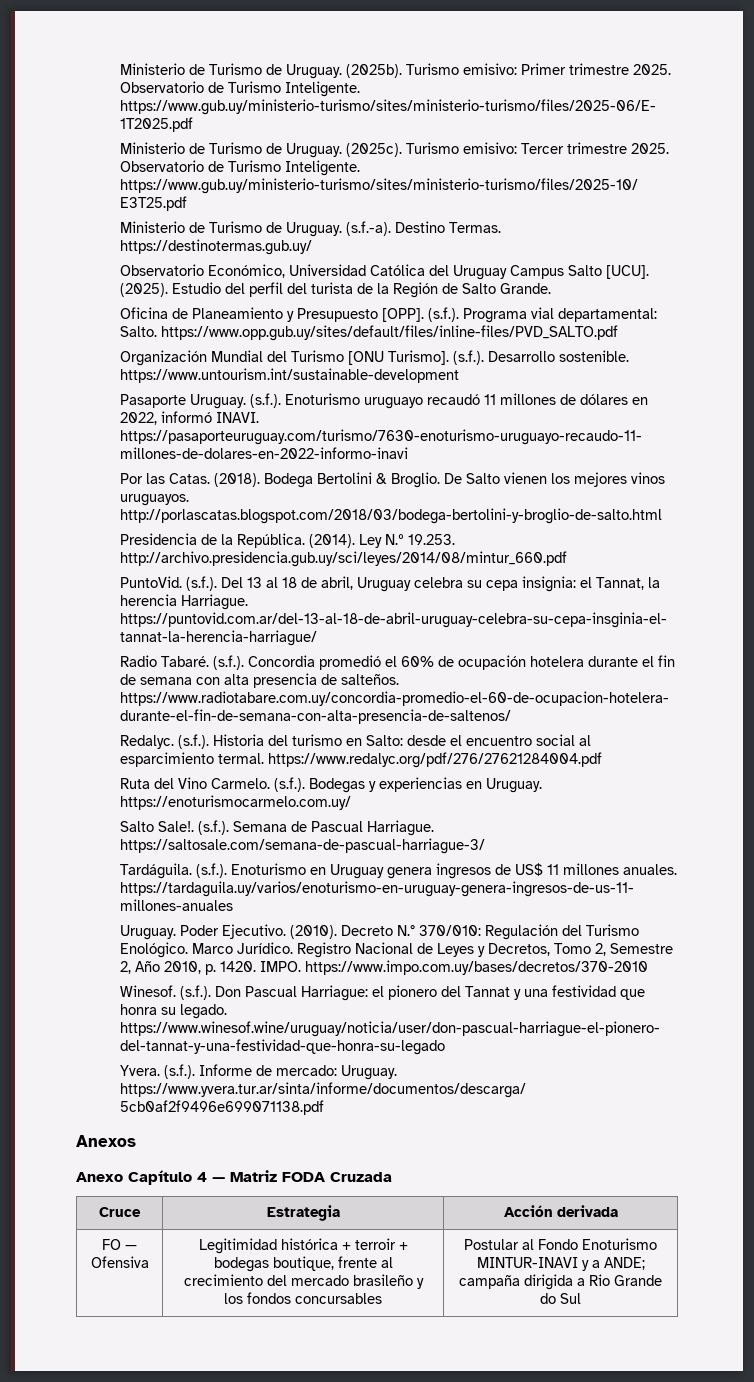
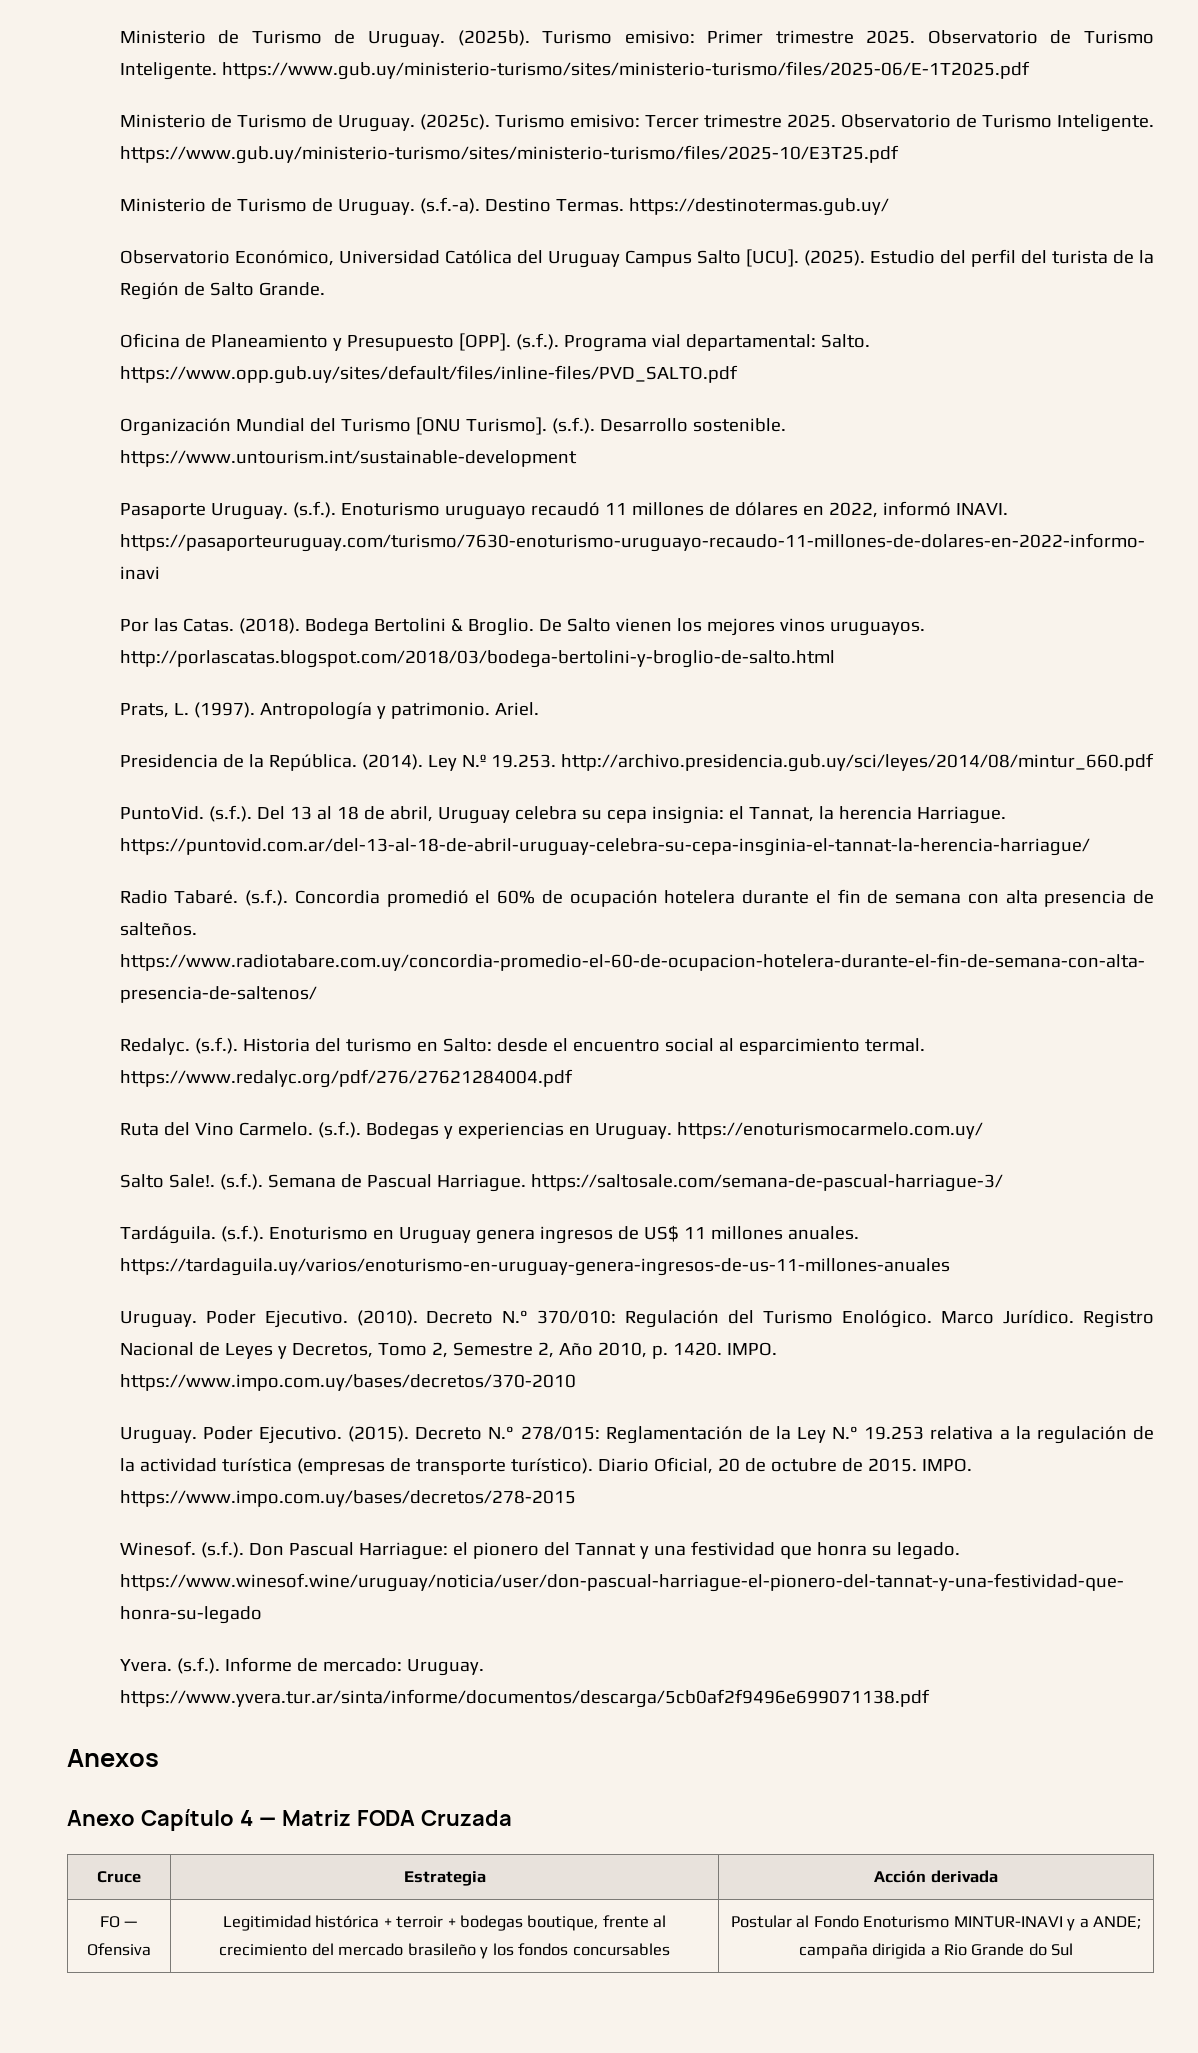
(663, 516) none -> [119,702,539,720] // Prats, L. (1997). Antropología y patrimonio. Ariel.
(649, 967) none -> [119,1426,1154,1444] [119,1457,972,1475] [119,1490,576,1507] // Uruguay. Poder Ejecutivo. (2015). Decreto N.° 278/015: Reglamentación de la Ley N.° 19.253 relativa a la regulación de la actividad turística (empresas de transporte turístico). Diario Oficial, 20 de octubre de 2015. IMPO. https://www.impo.com.uy/bases/decretos/278-2015

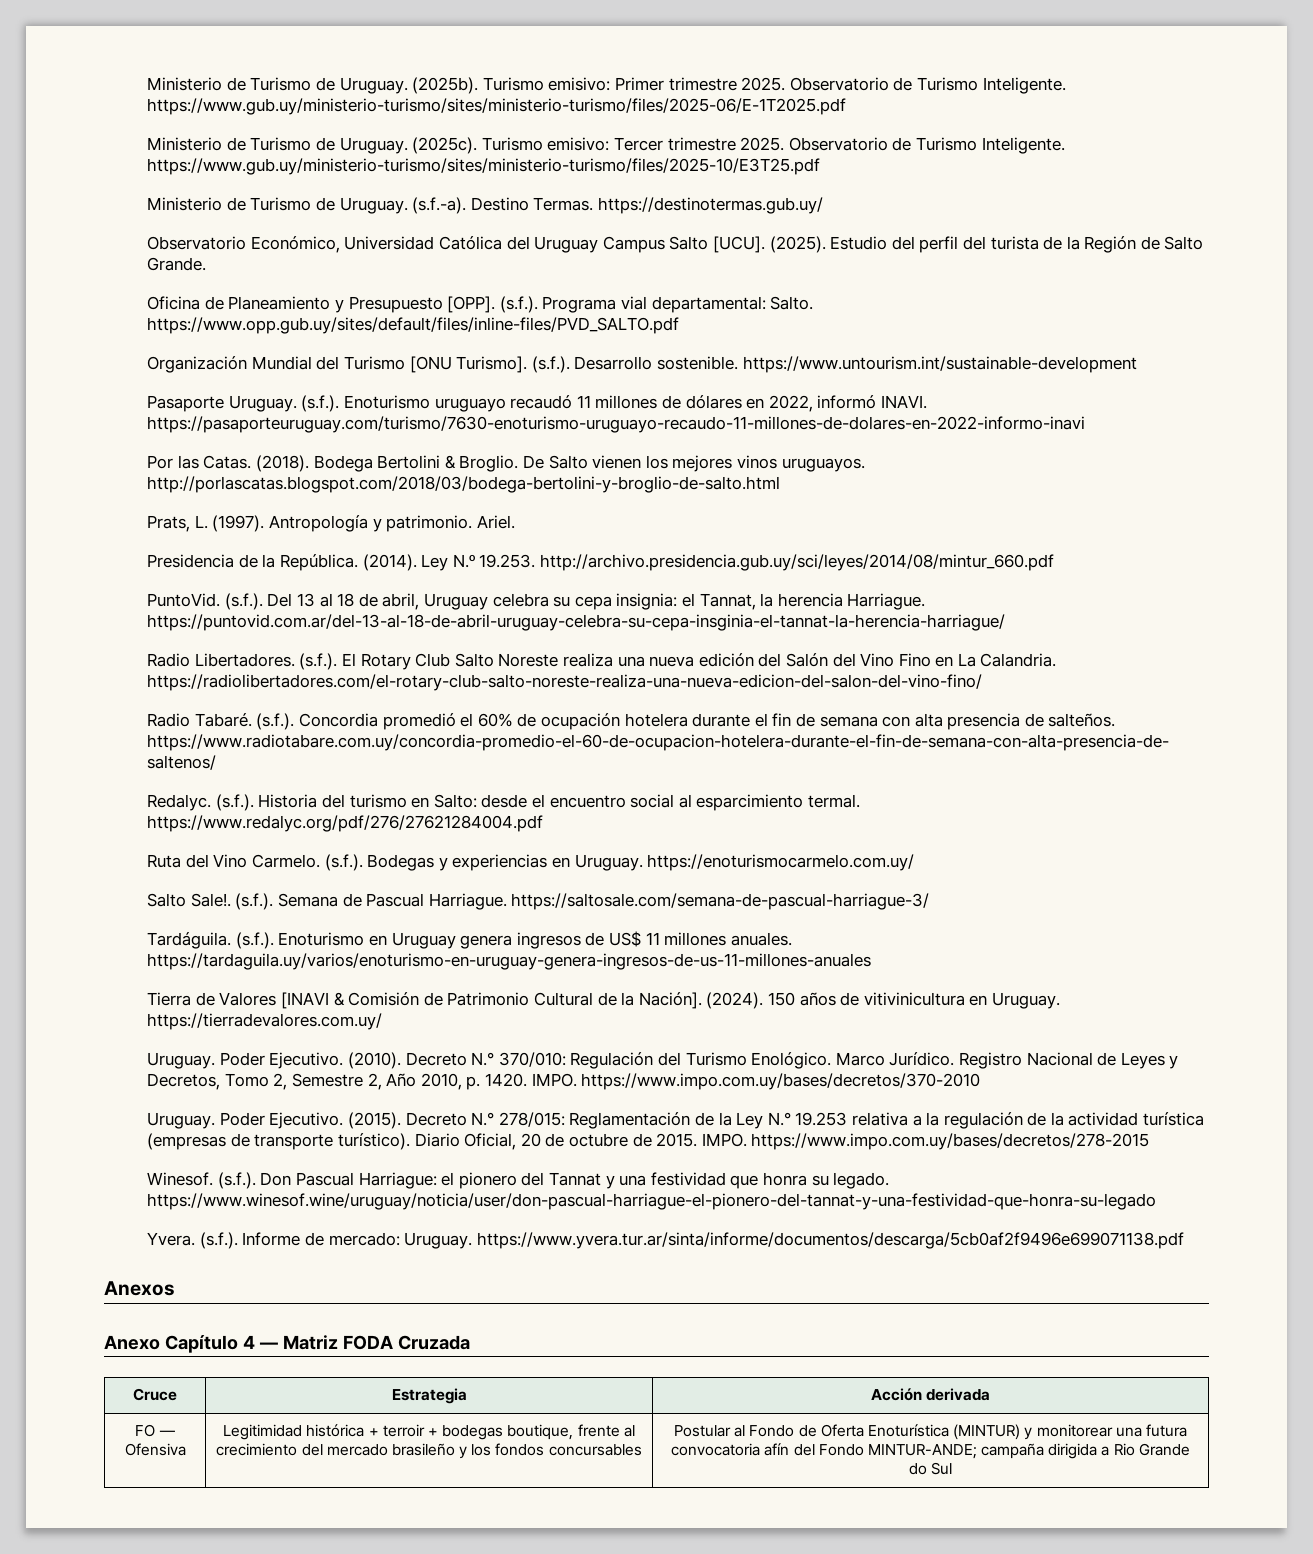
(1090, 847) none -> [147,653,1057,670] [147,674,983,691] // Radio Libertadores. (s.f.). El Rotary Club Salto Noreste realiza una nueva edición del Salón del Vino Fino en La Calandria. https://radiolibertadores.com/el-rotary-club-salto-noreste-realiza-una-nueva-edicion-del-salon-del-vino-fino/
(950, 1267) none -> [147,992,1060,1009] [147,1013,383,1030] // Tierra de Valores [INAVI & Comisión de Patrimonio Cultural de la Nación]. (2024). 150 años de vitivinicultura en Uruguay. https://tierradevalores.com.uy/
[863,1916,1142,1931] Enoturismo MINTUR-INAVI y a ANDE; -> [798,1424,1187,1440] [671,1443,977,1459] de Oferta Enoturística (MINTUR) y monitorear una futura convocatoria afín del Fondo MINTUR-ANDE;

